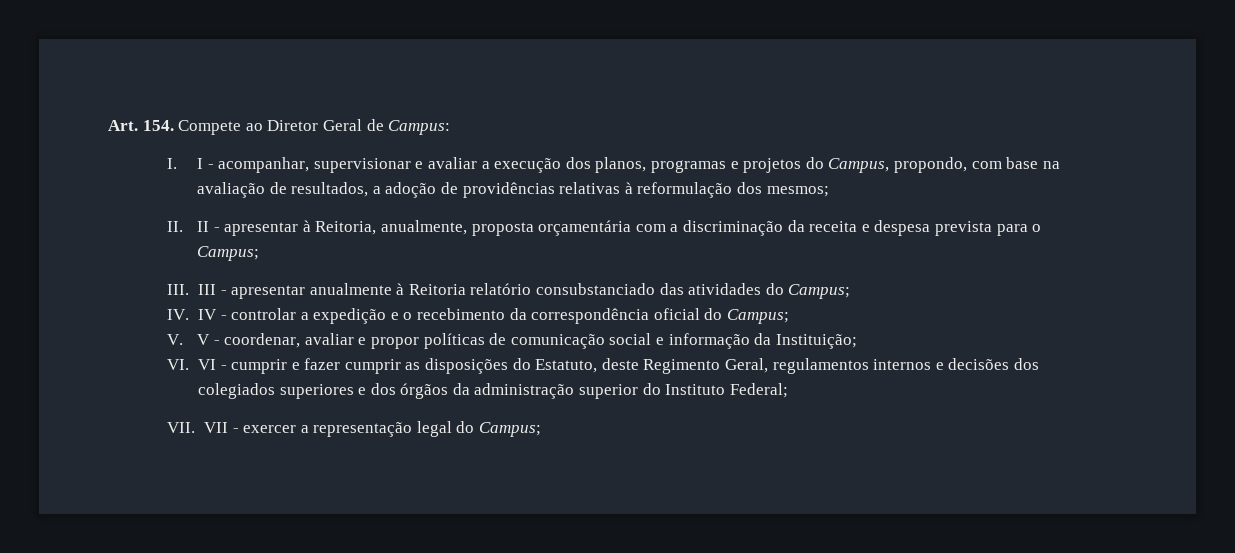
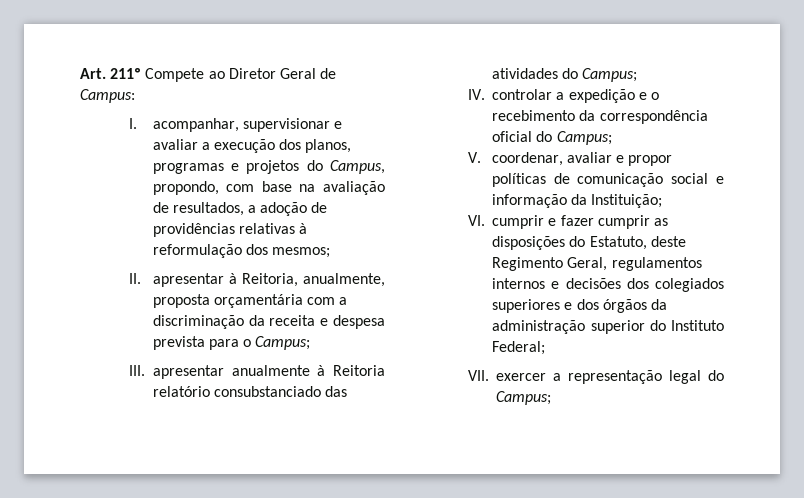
[142,120,174,131] 154. -> [110,68,142,79] 211º
[197,158,214,169] I - -> (137, 123) none
[197,221,220,232] II - -> (141, 278) none
[197,284,227,295] III - -> (145, 370) none
[197,309,227,320] IV - -> (485, 94) none
[197,334,220,345] V - -> (481, 157) none
[197,359,227,370] VI - -> (485, 220) none
[203,422,239,433] VII - -> (489, 375) none

